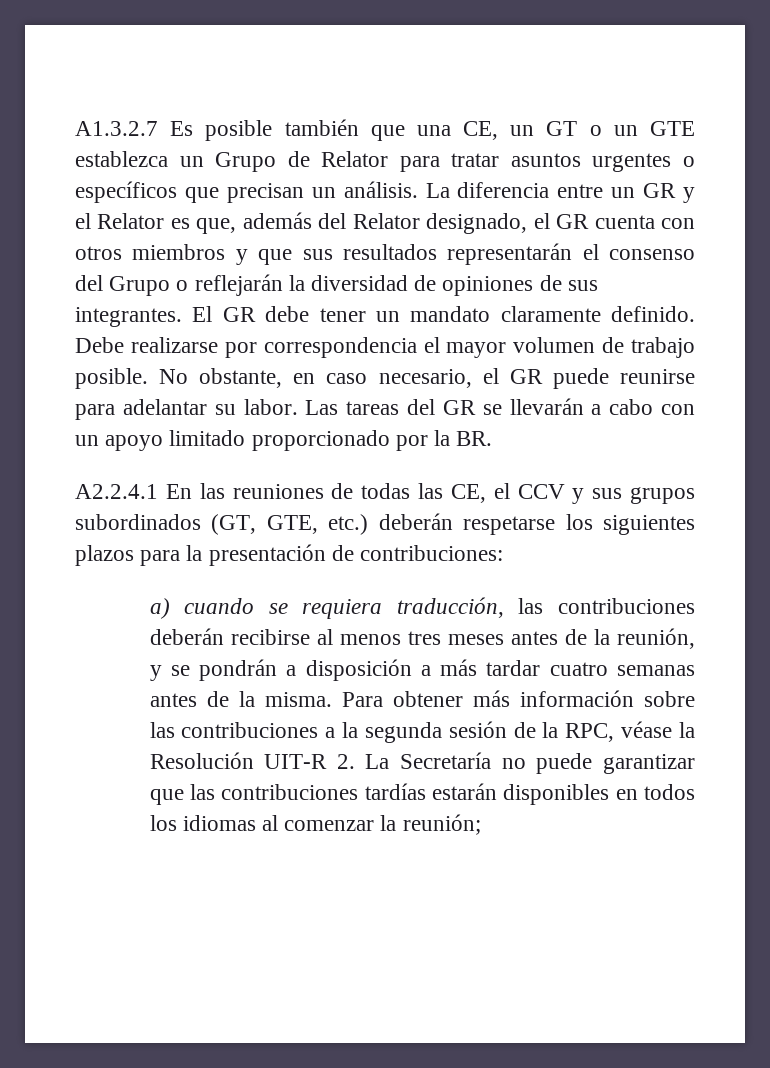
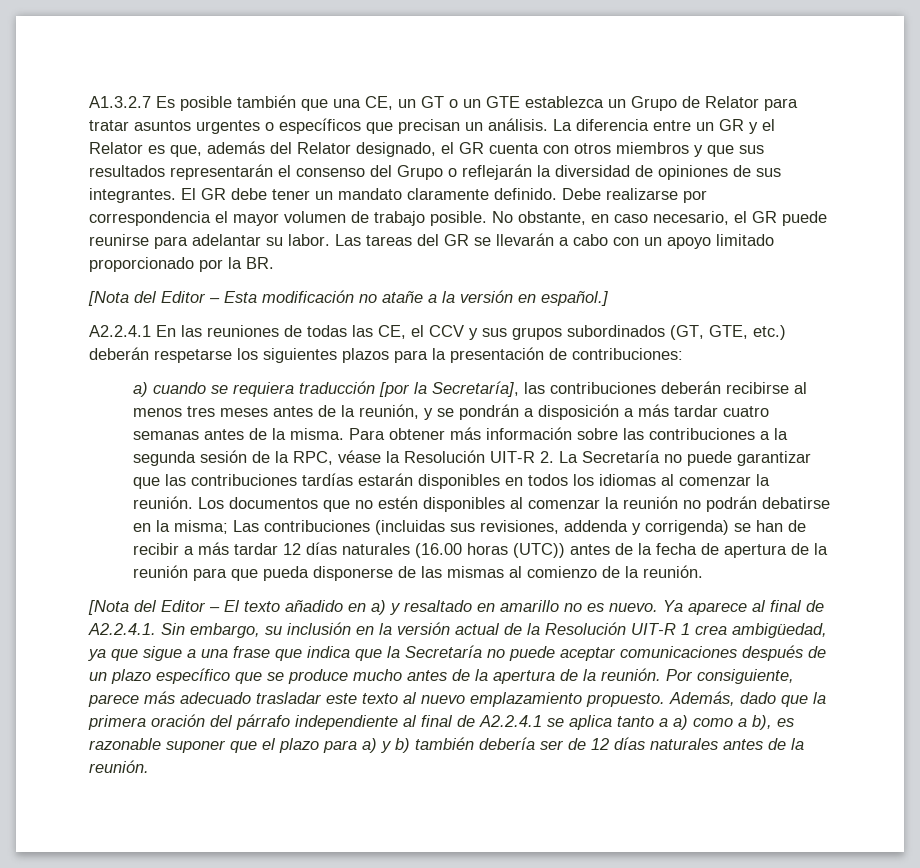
(493, 438) none -> [88,290,608,306] // [Nota del Editor – Esta modificación no atañe a la versión en español.]
[396,597,504,618] traducción, -> [298,381,519,397] traducción [por la Secretaría],
[402,814,481,835] reunión; -> [132,496,830,512] [132,520,806,535] [132,542,828,558] [132,565,703,581] [88,600,824,615] [88,622,827,638] [88,645,826,661] [89,668,794,684] [88,691,826,707] [88,714,794,730] [89,737,804,753] [89,760,149,773] reunión. Los documentos que no estén disponibles al comenzar la reunión no podrán debatirse en la misma; Las contribuciones (incluidas sus revisiones, addenda y corrigenda) se han de recibir a más tardar 12 días naturales (16.00 horas (UTC)) antes de la fecha de apertura de la reunión para que pueda disponerse de las mismas al comienzo de la reunión. // [Nota del Editor – El texto añadido en a) y resaltado en amarillo no es nuevo. Ya aparece al final de A2.2.4.1. Sin embargo, su inclusión en la versión actual de la Resolución UIT-R 1 crea ambigüedad, ya que sigue a una frase que indica que la Secretaría no puede aceptar comunicaciones después de un plazo específico que se produce mucho antes de la apertura de la reunión. Por consiguiente, parece más adecuado trasladar este texto al nuevo emplazamiento propuesto. Además, dado que la primera oración del párrafo independiente al final de A2.2.4.1 se aplica tanto a a) como a b), es razonable suponer que el plazo para a) y b) también debería ser de 12 días naturales antes de la reunión.

